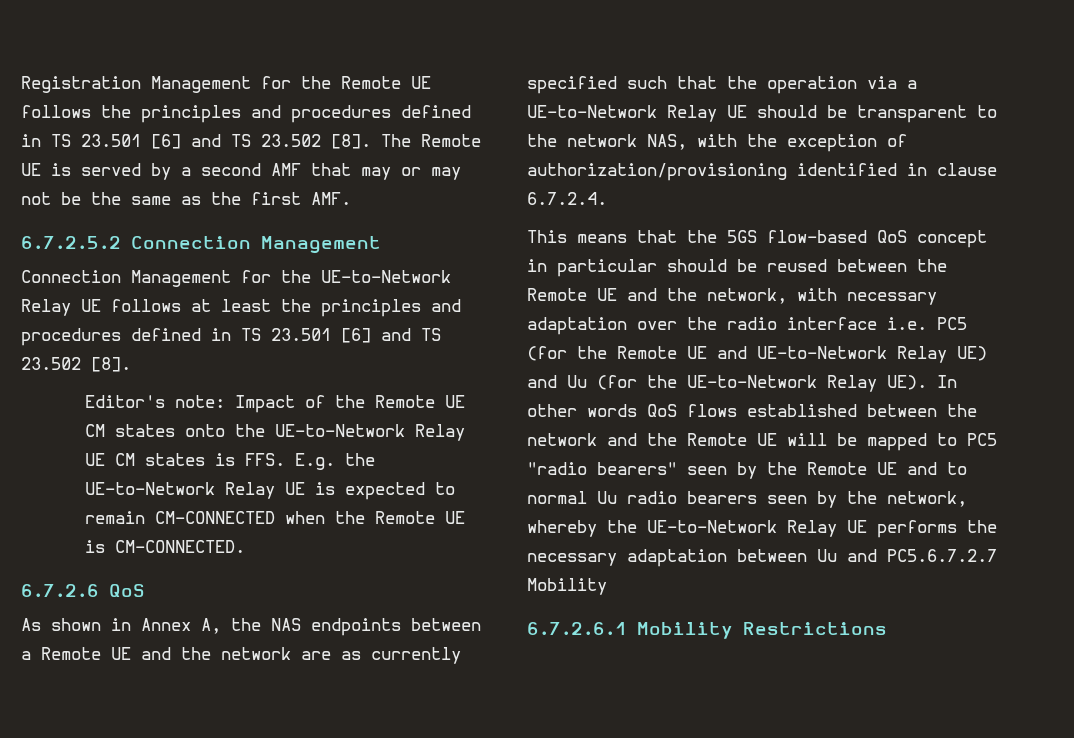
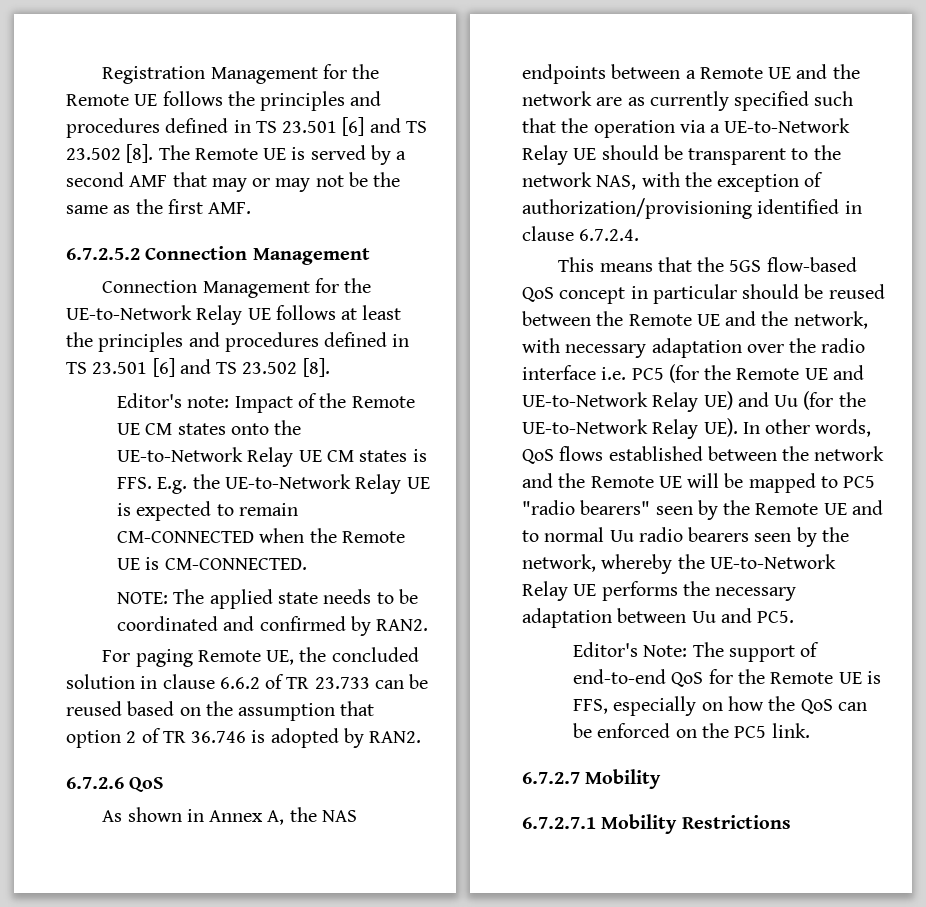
(246, 546) none -> [117,589,418,609] [117,616,429,636] [102,647,419,667] [66,674,429,689] [66,701,375,721] [66,728,422,748] // NOTE: The applied state needs to be coordinated and confirmed by RAN2. // For paging Remote UE, the concluded solution in clause 6.6.2 of TR 23.733 can be reused based on the assumption that option 2 of TR 36.746 is adopted by RAN2.
[587,404,637,417] words -> [815,419,872,437] words,
[887,549,997,562] PC5.6.7.2.7 -> [757,611,795,623] [573,642,820,662] [573,669,881,687] [573,696,867,716] [573,723,810,738] [522,772,580,784] PC5. // Editor's Note: The support of end-to-end QoS for the Remote UE is FFS, especially on how the QoS can be enforced on the PC5 link. // 6.7.2.7
[527,622,627,635] 6.7.2.6.1 -> [522,817,596,829] 6.7.2.7.1

